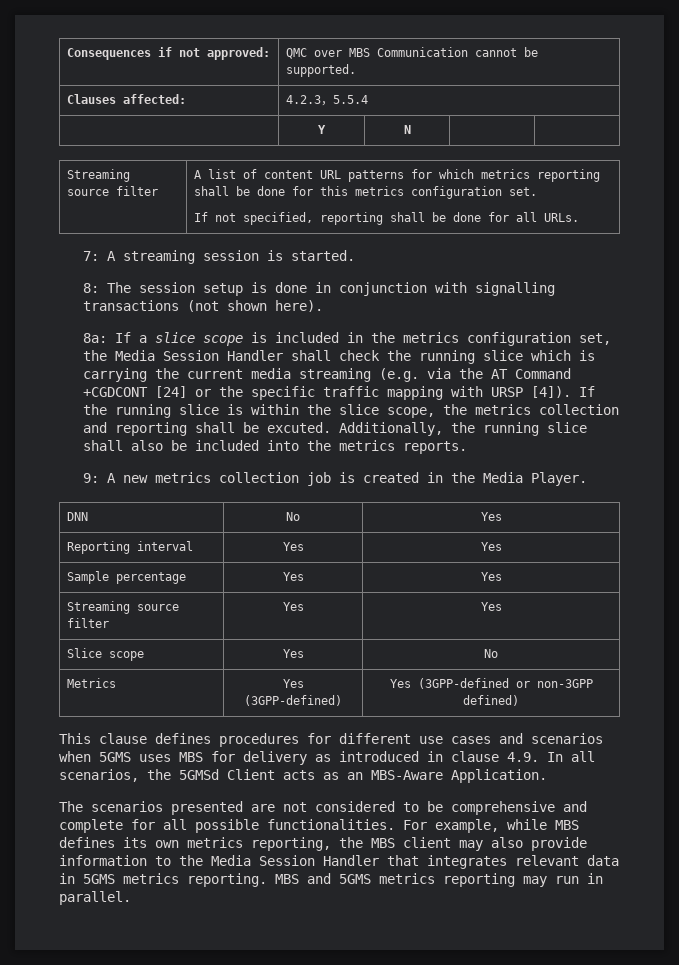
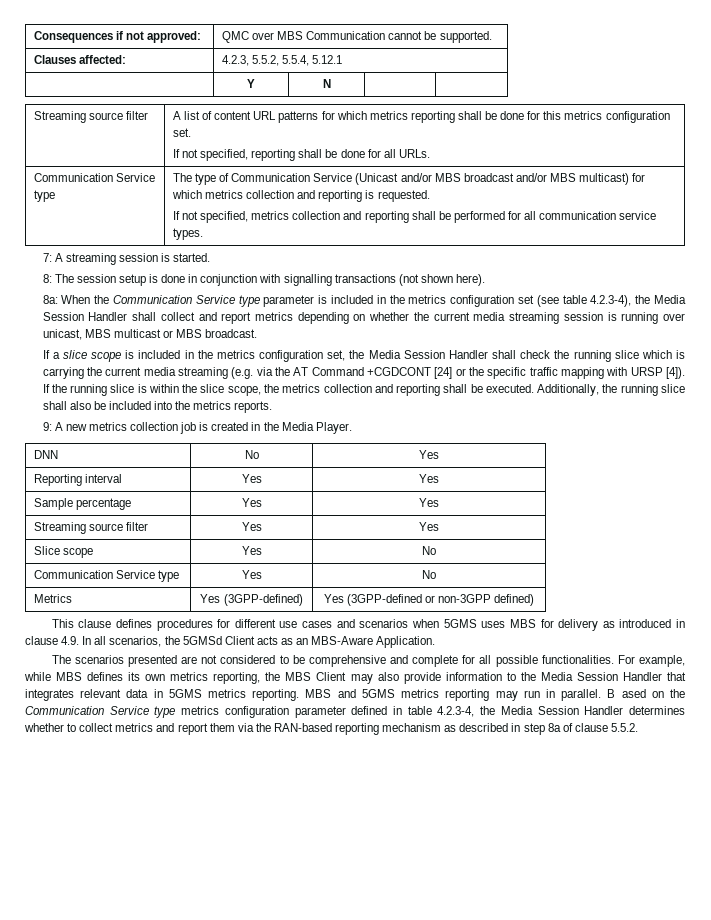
[286,95,369,106] 4.2.3，5.5.4 -> [221,55,343,66] 4.2.3, 5.5.2, 5.5.4, 5.12.1
(580, 217) none -> [33,173,155,182] [33,190,55,202] [172,173,646,185] [171,190,430,202] [172,211,657,223] [172,228,203,240] // Communication Service type | The type of Communication Service (Unicast and/or MBS broadcast and/or MBS multicast) for which metrics collection and reporting is requested. // If not specified, metrics collection and reporting shall be performed for all communication service types.
(107, 338) none -> [61,295,687,307] [42,312,685,324] [42,329,258,340] When the Communication Service type parameter is included in the metrics configuration set (see table 4.2.3-4), the Media Session Handler shall collect and report metrics depending on whether the current media streaming session is running over unicast, MBS multicast or MBS broadcast. //
[266,422,331,433] excuted. -> [485,384,534,393] executed.
(498, 653) none -> [33,570,180,582] [241,570,262,579] [422,570,436,579] // Communication Service type | Yes | No
[403,837,451,848] client -> [316,672,347,681] Client
(131, 898) none -> [607,689,686,698] [25,706,685,718] [24,723,638,735] B ased on the Communication Service type metrics configuration parameter defined in table 4.2.3-4, the Media Session Handler determines whether to collect metrics and report them via the RAN-based reporting mechanism as described in step 8a of clause 5.5.2.

